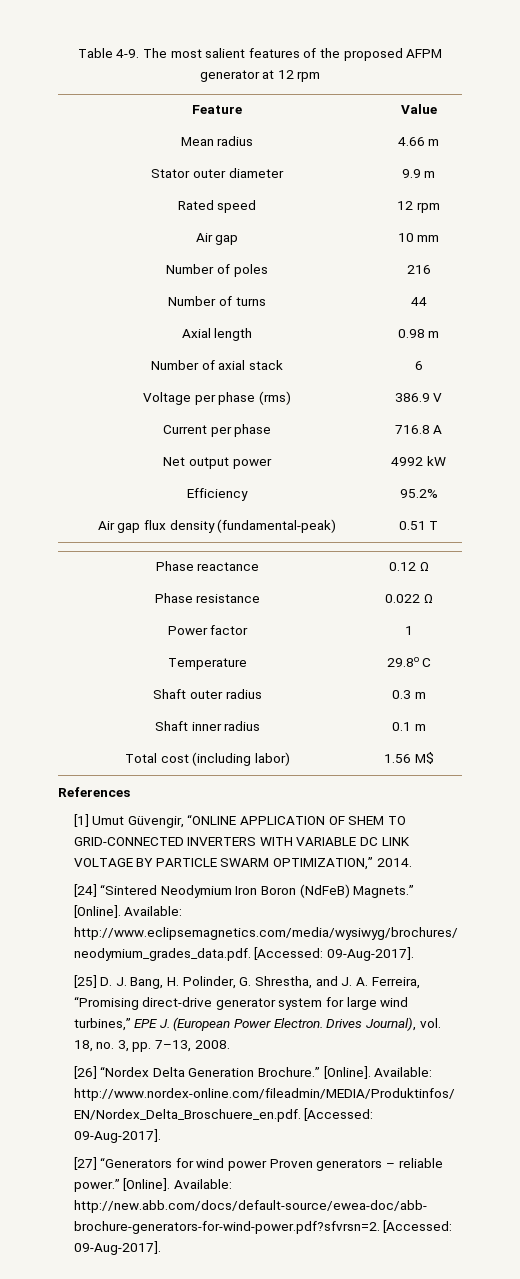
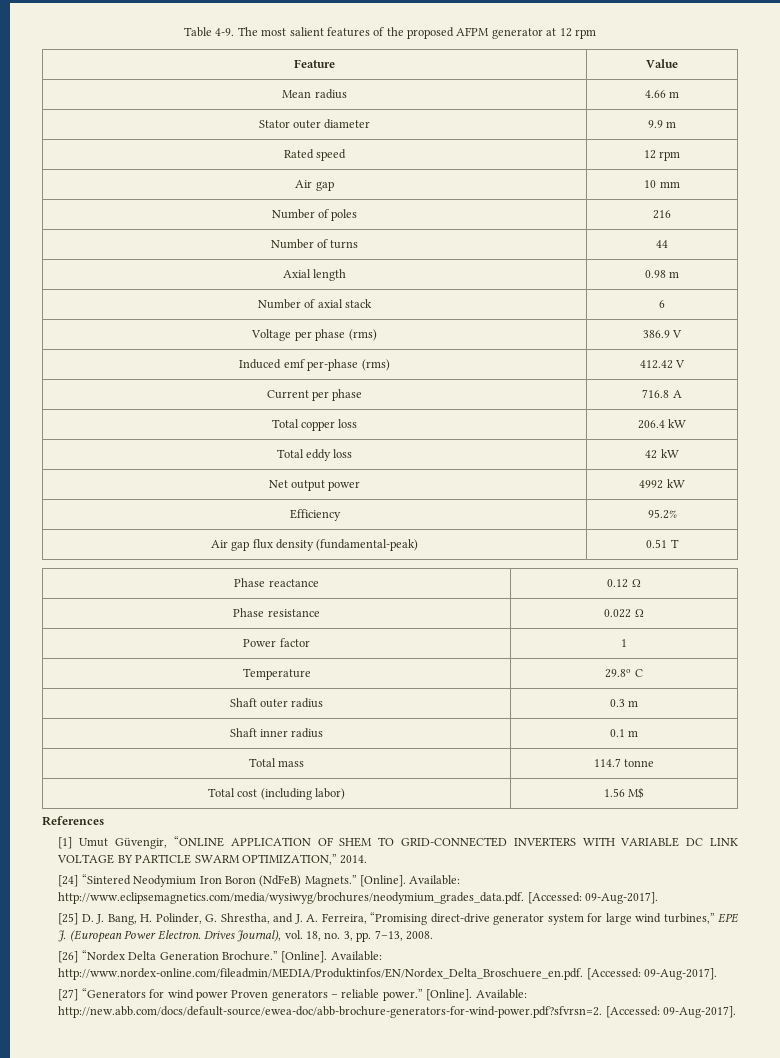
(443, 397) none -> [239,359,390,371] [639,360,686,369] // Induced emf per-phase (rms) | 412.42 V
(443, 429) none -> [271,419,358,431] [637,419,687,429] [276,449,353,461] [645,449,679,459] // Total copper loss | 206.4 kW // Total eddy loss | 42 kW
(426, 727) none -> [248,758,305,767] [593,758,655,767] // Total mass | 114.7 tonne

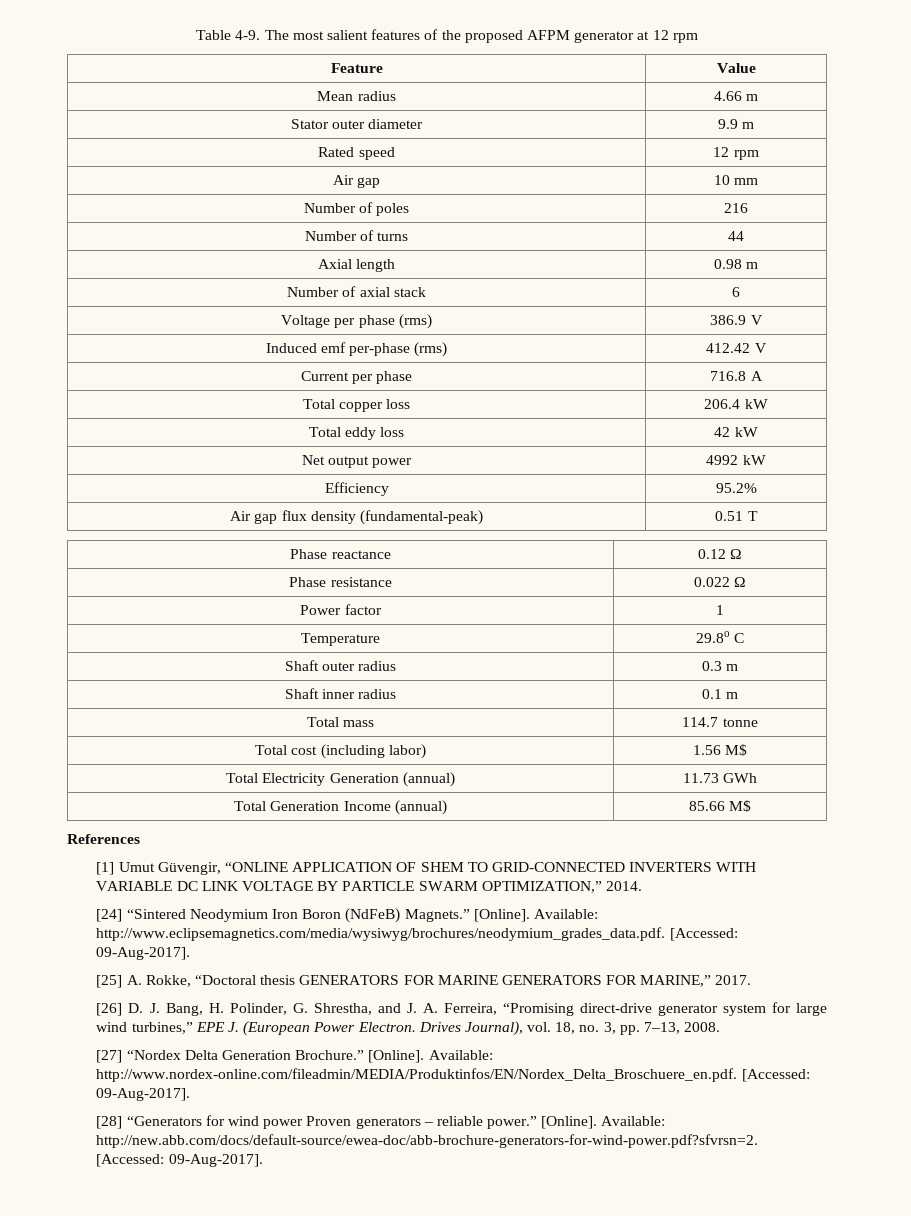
(645, 793) none -> [226,772,455,787] [682,773,758,783] [234,800,447,815] [688,800,752,812] // Total Electricity Generation (annual) | 11.73 GWh // Total Generation Income (annual) | 85.66 M$
(79, 919) none -> [126,975,752,987] [96,1003,123,1016] A. Rokke, “Doctoral thesis GENERATORS FOR MARINE GENERATORS FOR MARINE,” 2017. // [26]
[58,951,79,963] [26] -> [96,1050,123,1063] [27]
[58,989,79,1001] [27] -> [96,1116,123,1129] [28]

